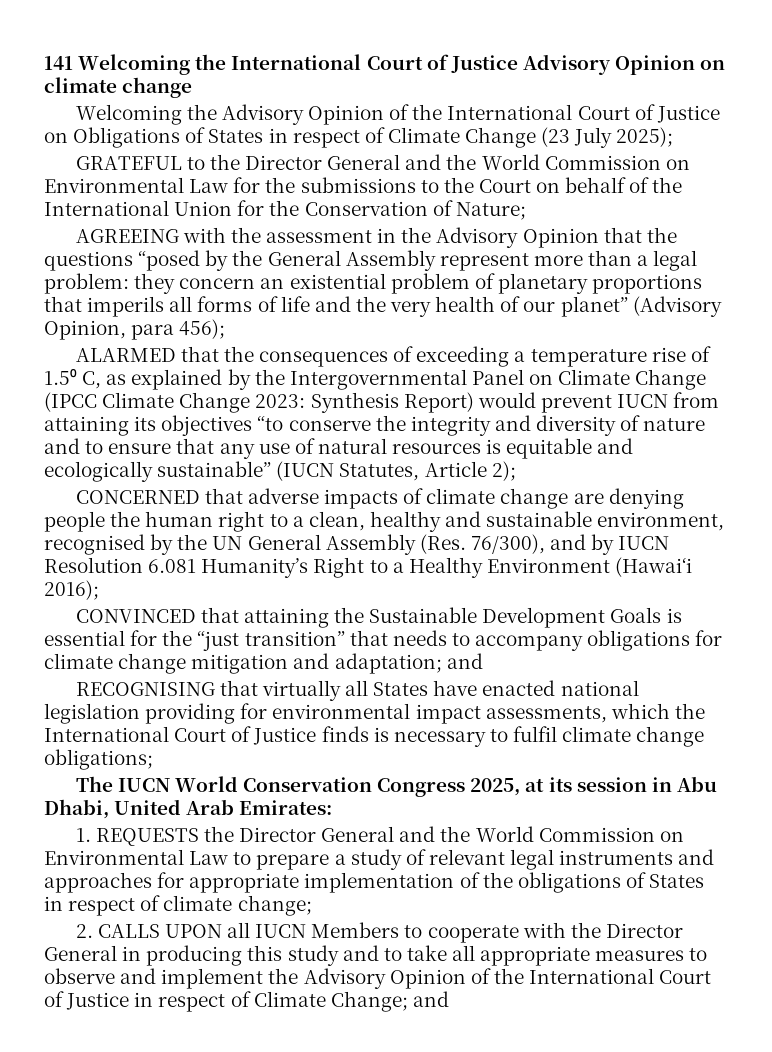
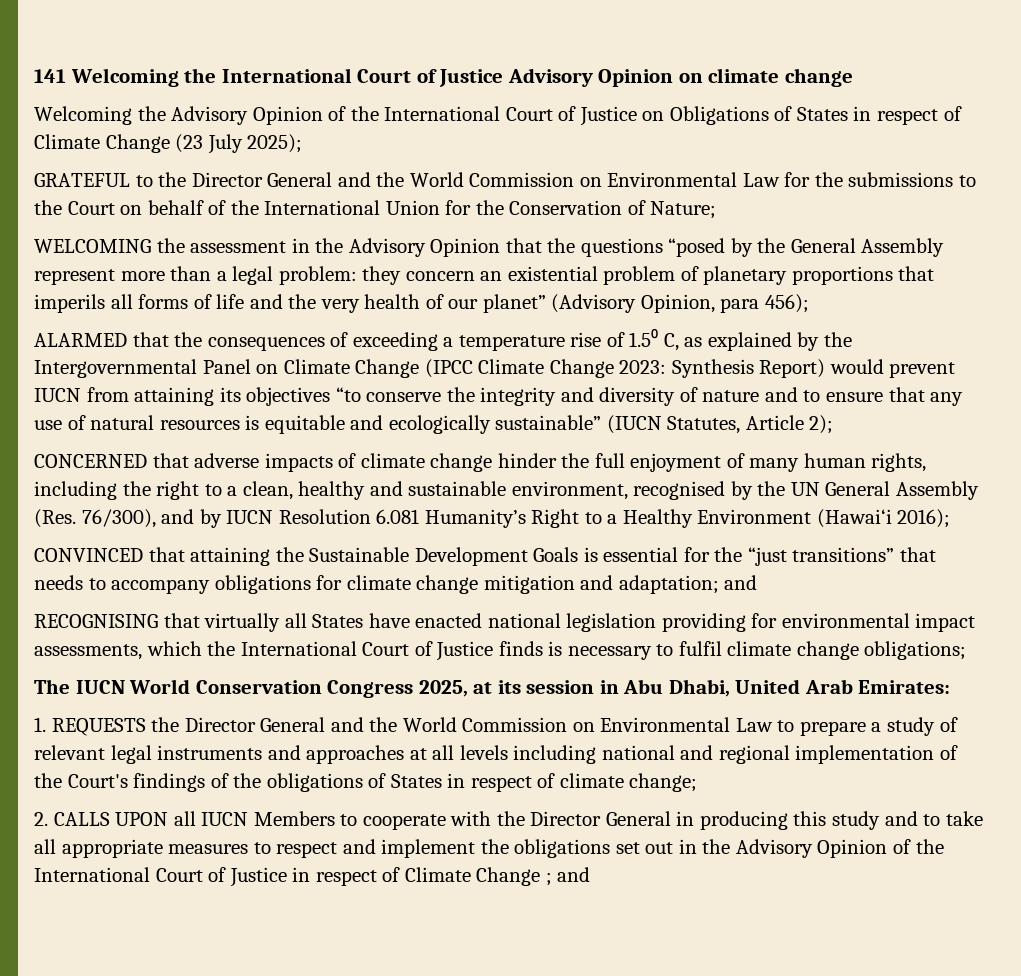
[75,227,226,243] AGREEING with -> [34,239,151,253] WELCOMING
[573,488,684,509] [44,511,214,532] are denying people the human -> [497,453,927,472] [34,481,151,500] hinder the full enjoyment of many human rights, including the
[244,631,345,646] transition” -> [792,547,895,562] transitions”
[157,872,455,893] for appropriate implementation -> [409,745,958,764] [34,773,206,792] at all levels including national and regional implementation of the Court's findings
[44,968,115,984] observe -> [276,842,338,858] respect
(299, 976) none -> [514,839,731,858] obligations set out in the
[330,991,408,1012] Change; -> [476,867,552,886] Change ;

